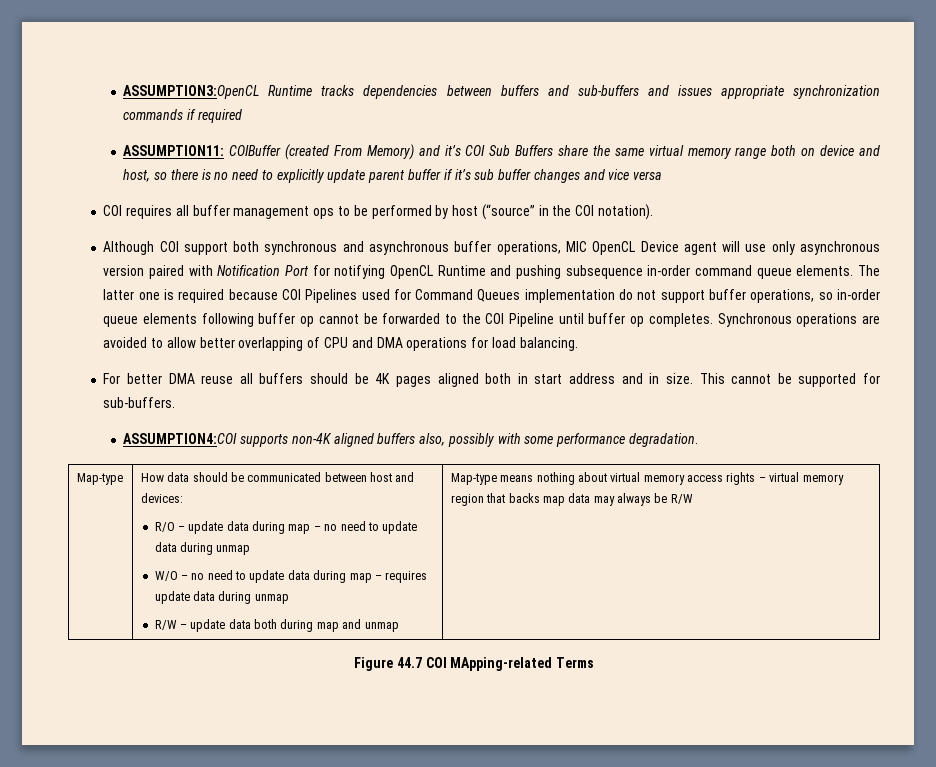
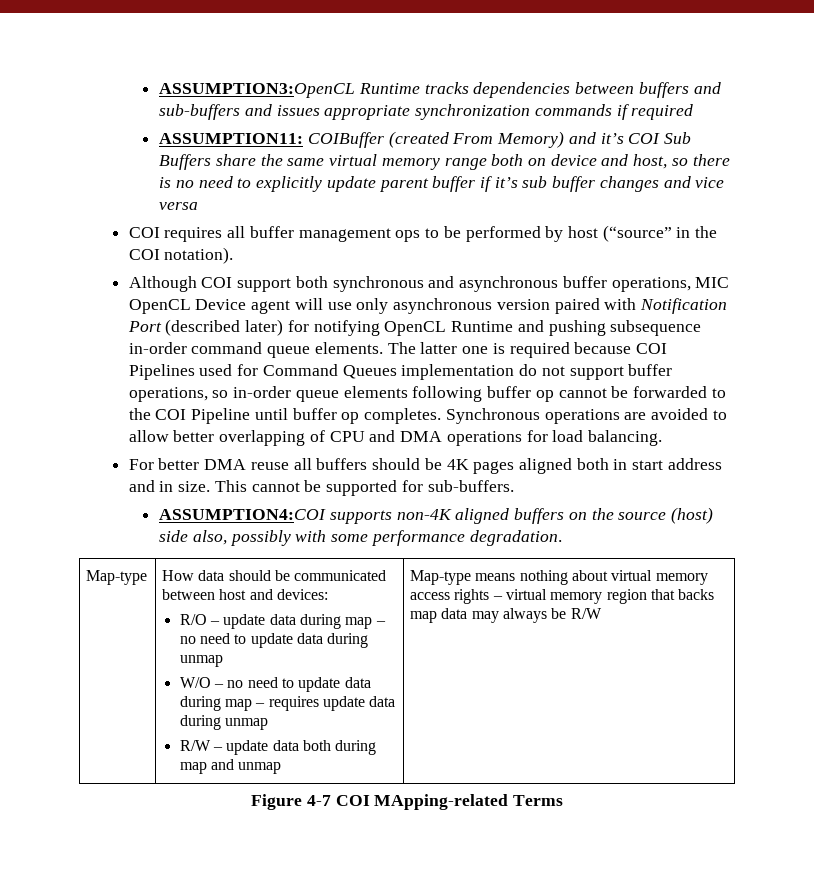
(309, 270) none -> [165,319,284,336] (described later)
(416, 438) none -> [568,507,713,524] [159,530,189,542] on the source (host) side
[396,657,422,668] 44.7 -> [306,795,331,806] 4-7

